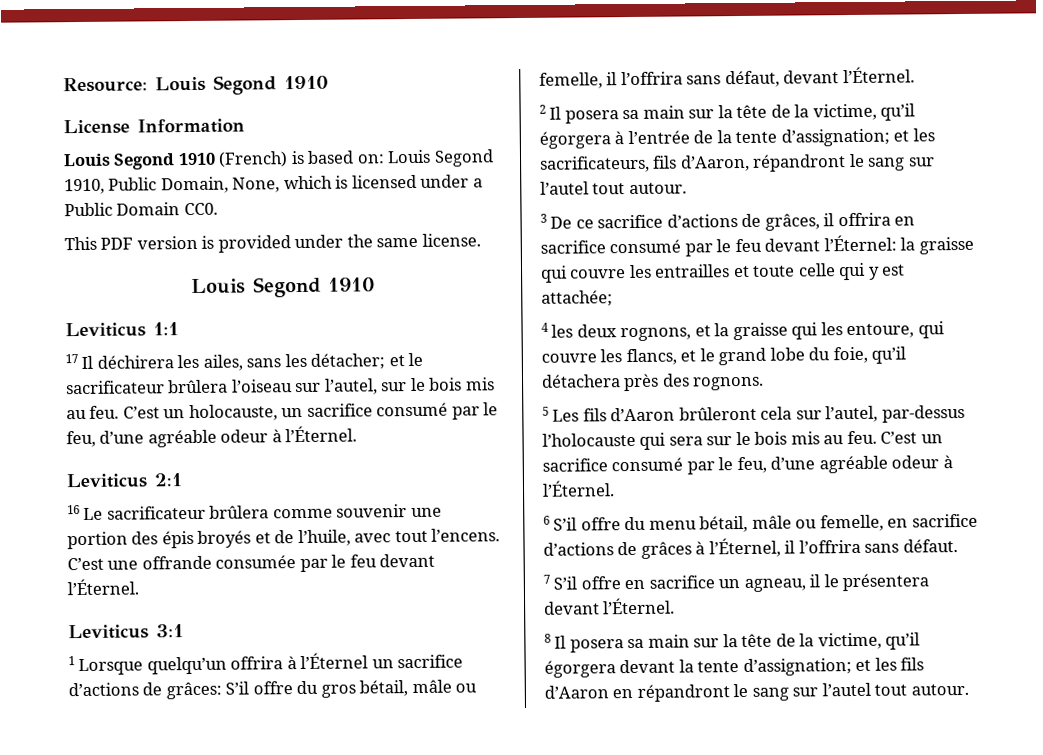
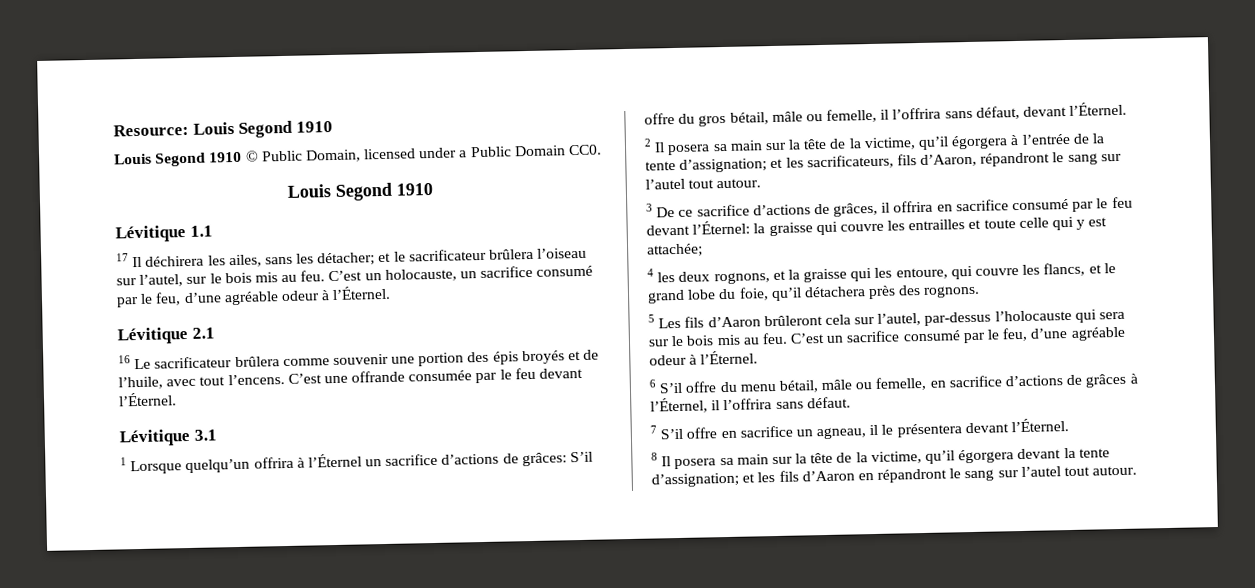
[63,118,245,135] [63,149,494,170] [64,175,349,195] // License Information // Louis Segond 1910 (French) is based on: Louis Segond 1910, Public Domain, None, which is -> [114,149,361,167] // Louis Segond 1910 © Public Domain,
[64,233,481,253] [191,276,375,298] [65,322,179,338] // This PDF version is provided under the same license. // Louis Segond 1910 // Leviticus 1:1 -> [286,182,433,201] [115,225,213,243] // Louis Segond 1910 // Lévitique 1.1
[66,473,182,489] Leviticus 2:1 -> [117,326,215,345] Lévitique 2.1
[68,624,184,640] Leviticus 3:1 -> [119,428,217,447] Lévitique 3.1

